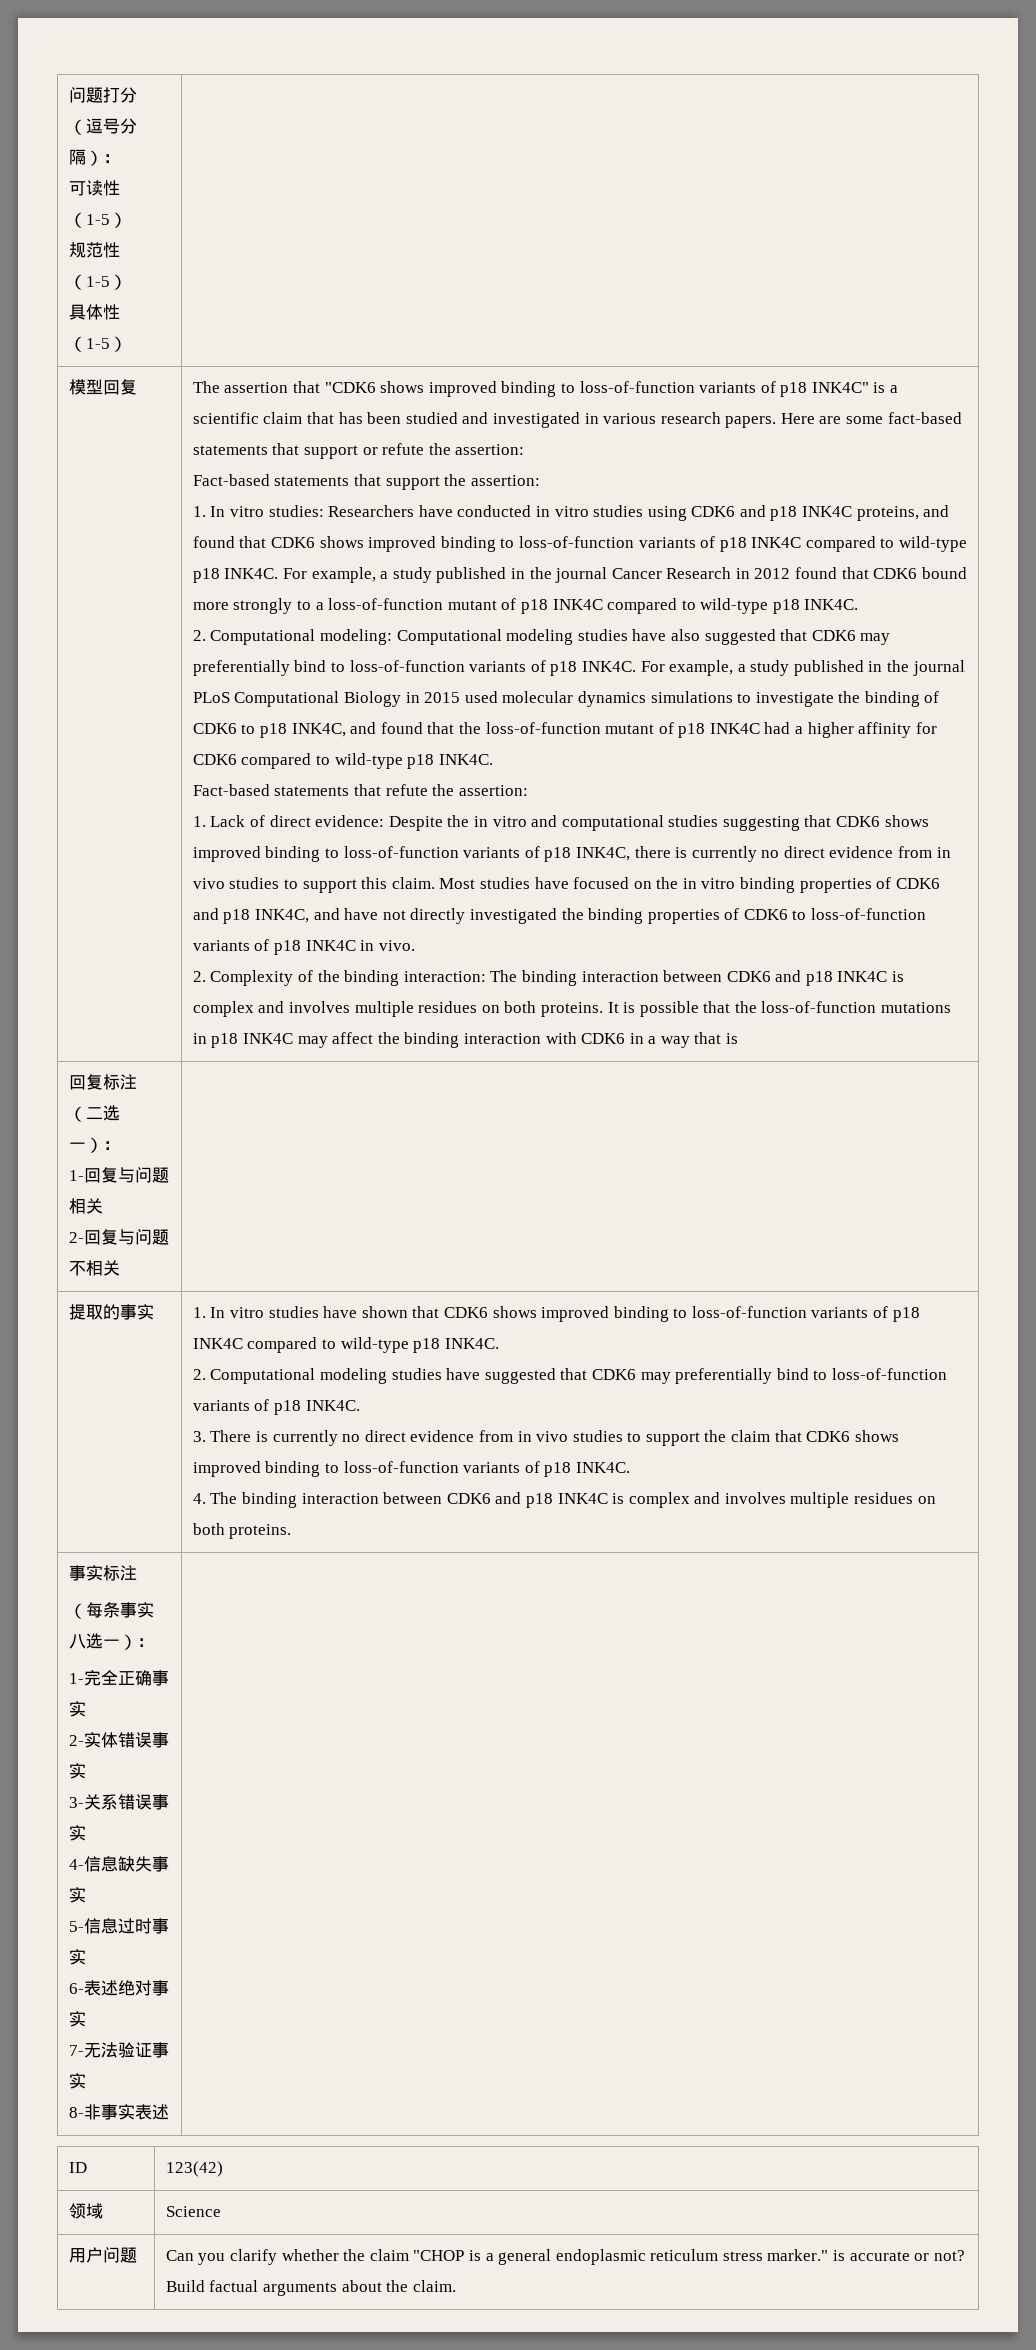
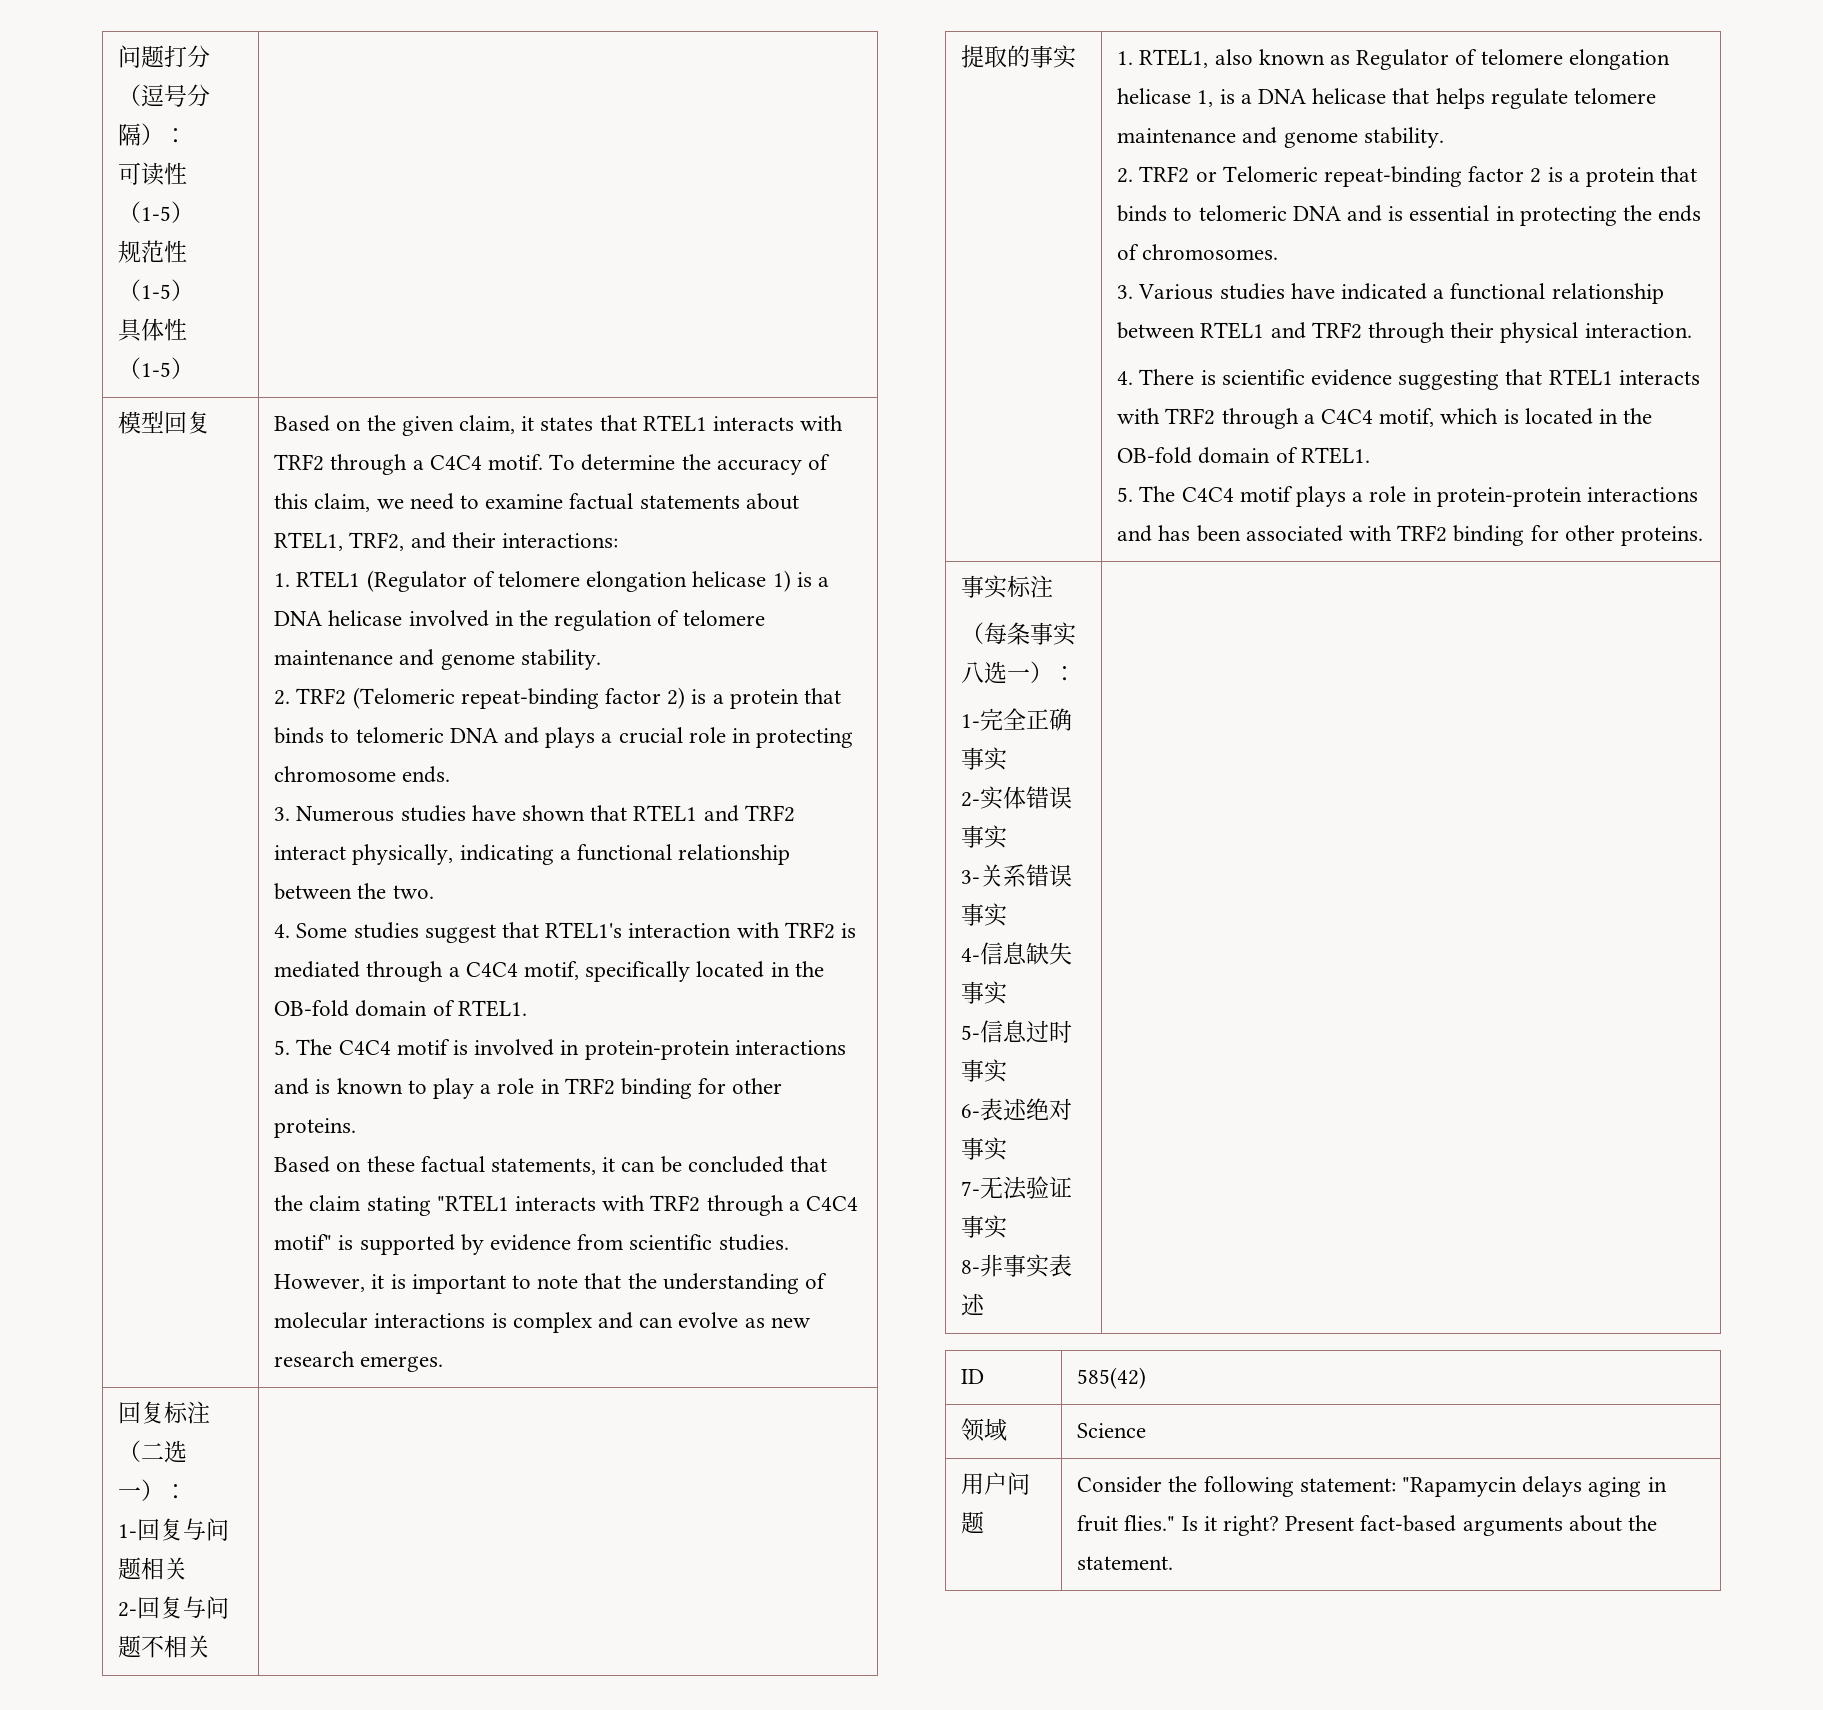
[192,381,899,397] [192,412,962,428] [192,443,525,459] [192,474,540,490] [192,505,950,521] [192,536,968,552] [192,567,967,583] [192,598,859,614] [192,629,891,645] [192,660,965,676] [192,691,940,707] [192,722,937,738] [192,753,493,769] [192,784,528,796] [192,815,929,831] [192,846,951,862] [192,877,940,893] [192,908,927,924] [192,939,415,955] [192,970,905,986] [192,1001,952,1017] [192,1032,739,1048] The assertion that "CDK6 shows improved binding to loss-of-function variants of p18 INK4C" is a scientific claim that has been studied and investigated in various research papers. Here are some fact-based statements that support or refute the assertion: // Fact-based statements that support the assertion: // 1. In vitro studies: Researchers have conducted in vitro studies using CDK6 and p18 INK4C proteins, and found that CDK6 shows improved binding to loss-of-function variants of p18 INK4C compared to wild-type p18 INK4C. For example, a study published in the journal Cancer Research in 2012 found that CDK6 bound more strongly to a loss-of-function mutant of p18 INK4C compared to wild-type p18 INK4C. // 2. Computational modeling: Computational modeling studies have also suggested that CDK6 may preferentially bind to loss-of-function variants of p18 INK4C. For example, a study published in the journal PLoS Computational Biology in 2015 used molecular dynamics simulations to investigate the binding of CDK6 to p18 INK4C, and found that the loss-of-function mutant of p18 INK4C had a higher affinity for CDK6 compared to wild-type p18 INK4C. // Fact-based statements that refute the assertion: // 1. Lack of direct evidence: Despite the in vitro and computational studies suggesting that CDK6 shows improved binding to loss-of-function variants of p18 INK4C, there is currently no direct evidence from in vivo studies to support this claim. Most studies have focused on the in vitro binding properties of CDK6 and p18 INK4C, and have not directly investigated the binding properties of CDK6 to loss-of-function variants of p18 INK4C in vivo. // 2. Complexity of the binding interaction: The binding interaction between CDK6 and p18 INK4C is complex and involves multiple residues on both proteins. It is possible that the loss-of-function mutations in p18 INK4C may affect the binding interaction with CDK6 in a way that is -> [274,415,844,436] [274,454,830,475] [274,493,799,512] [274,532,618,551] [274,570,829,592] [274,610,765,631] [274,649,601,670] [274,687,841,709] [274,727,854,748] [274,766,451,783] [274,805,795,822] [274,844,791,865] [274,883,434,900] [274,922,856,943] [274,961,824,982] [274,1000,527,1017] [274,1039,846,1060] [274,1078,783,1099] [274,1118,357,1138] [274,1156,827,1175] [274,1195,858,1216] [274,1234,789,1255] [274,1273,827,1294] [274,1312,811,1333] [274,1351,444,1372] Based on the given claim, it states that RTEL1 interacts with TRF2 through a C4C4 motif. To determine the accuracy of this claim, we need to examine factual statements about RTEL1, TRF2, and their interactions: // 1. RTEL1 (Regulator of telomere elongation helicase 1) is a DNA helicase involved in the regulation of telomere maintenance and genome stability. // 2. TRF2 (Telomeric repeat-binding factor 2) is a protein that binds to telomeric DNA and plays a crucial role in protecting chromosome ends. // 3. Numerous studies have shown that RTEL1 and TRF2 interact physically, indicating a functional relationship between the two. // 4. Some studies suggest that RTEL1's interaction with TRF2 is mediated through a C4C4 motif, specifically located in the OB-fold domain of RTEL1. // 5. The C4C4 motif is involved in protein-protein interactions and is known to play a role in TRF2 binding for other proteins. // Based on these factual statements, it can be concluded that the claim stating "RTEL1 interacts with TRF2 through a C4C4 motif" is supported by evidence from scientific studies. However, it is important to note that the understanding of molecular interactions is complex and can evolve as new research emerges.
[210,1306,920,1322] [192,1337,499,1353] [192,1368,947,1384] [192,1399,360,1415] [192,1430,899,1446] [192,1461,630,1477] [192,1492,936,1508] [192,1523,225,1535] In vitro studies have shown that CDK6 shows improved binding to loss-of-function variants of p18 INK4C compared to wild-type p18 INK4C. // 2. Computational modeling studies have suggested that CDK6 may preferentially bind to loss-of-function variants of p18 INK4C. // 3. There is currently no direct evidence from in vivo studies to support the claim that CDK6 shows improved binding to loss-of-function variants of p18 INK4C. // 4. The binding interaction between CDK6 and p18 INK4C is complex and involves multiple residues on both -> [1139,49,1670,70] [1117,88,1656,109] [1117,127,1444,148] [1117,166,1698,187] [1117,205,1702,226] [1117,244,1279,260] [1117,283,1664,304] [1117,322,1692,343] [1117,369,1700,390] [1117,408,1653,429] [1117,447,1370,464] [1117,486,1698,507] [1117,525,1615,546] RTEL1, also known as Regulator of telomere elongation helicase 1, is a DNA helicase that helps regulate telomere maintenance and genome stability. // 2. TRF2 or Telomeric repeat-binding factor 2 is a protein that binds to telomeric DNA and is essential in protecting the ends of chromosomes. // 3. Various studies have indicated a functional relationship between RTEL1 and TRF2 through their physical interaction. // 4. There is scientific evidence suggesting that RTEL1 interacts with TRF2 through a C4C4 motif, which is located in the OB-fold domain of RTEL1. // 5. The C4C4 motif plays a role in protein-protein interactions and has been associated with TRF2 binding for other
[165,2161,223,2177] 123(42) -> [1077,1367,1147,1389] 585(42)
[165,2249,965,2265] [165,2280,259,2292] Can you clarify whether the claim "CHOP is a general endoplasmic reticulum stress marker." is accurate or not? Build factual -> [1077,1476,1667,1497] [1077,1515,1457,1536] Consider the following statement: "Rapamycin delays aging in fruit flies." Is it right? Present fact-based
[412,2280,456,2292] claim. -> [1077,1556,1174,1570] statement.

